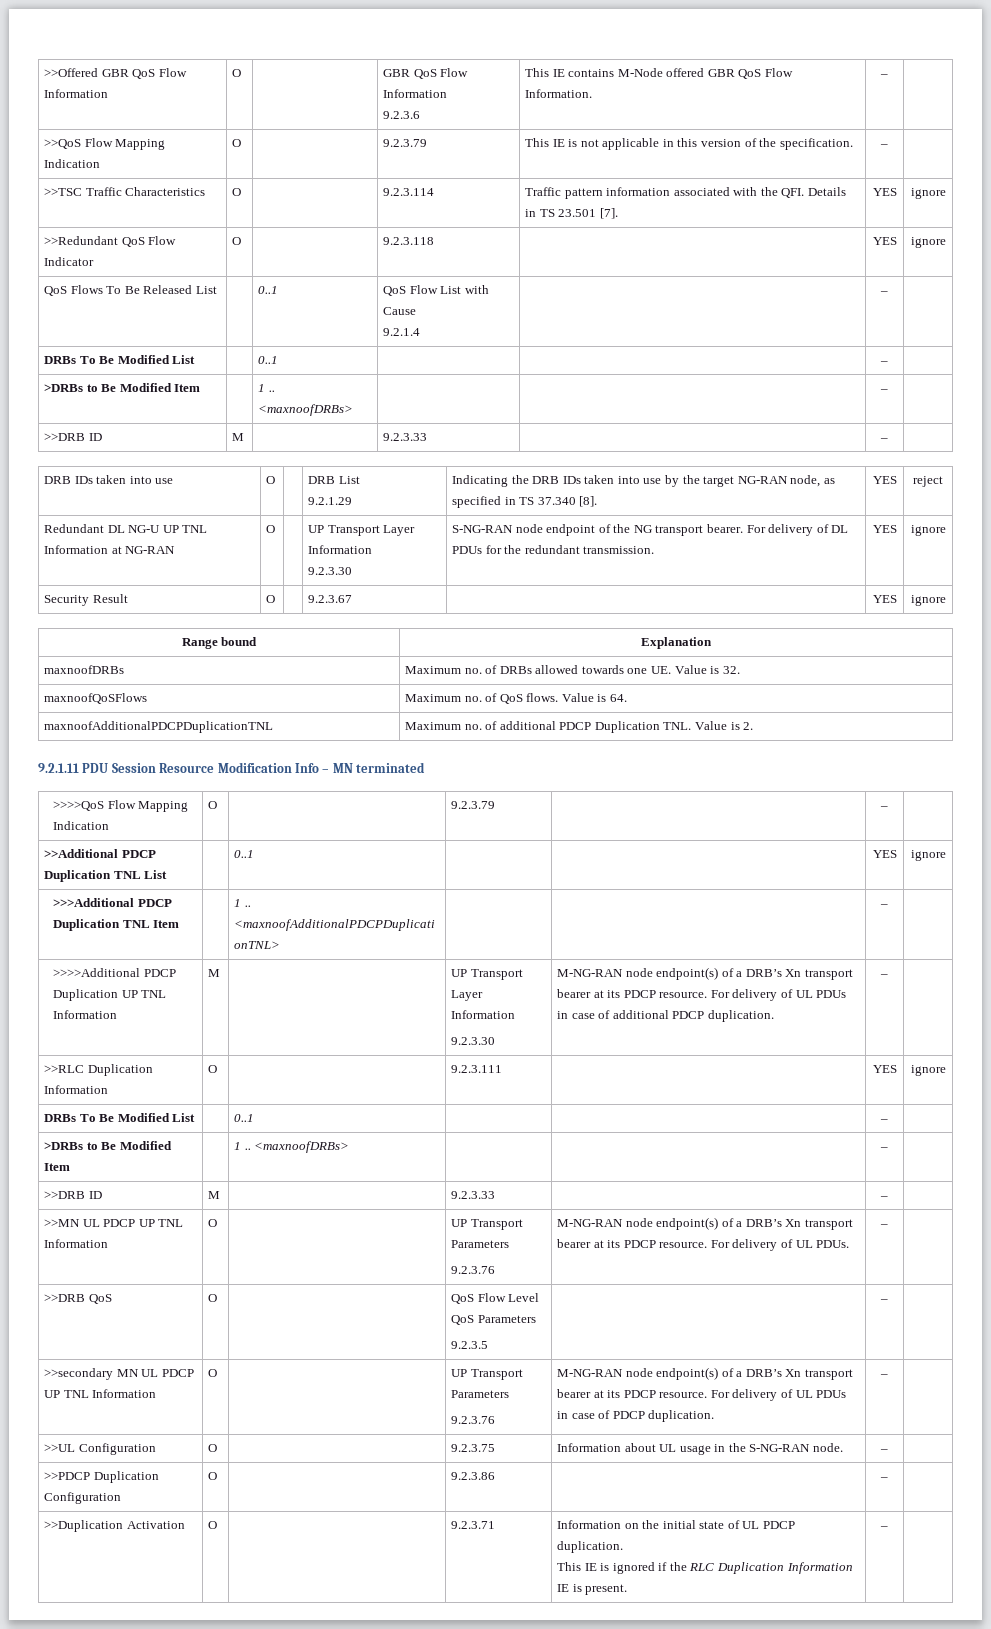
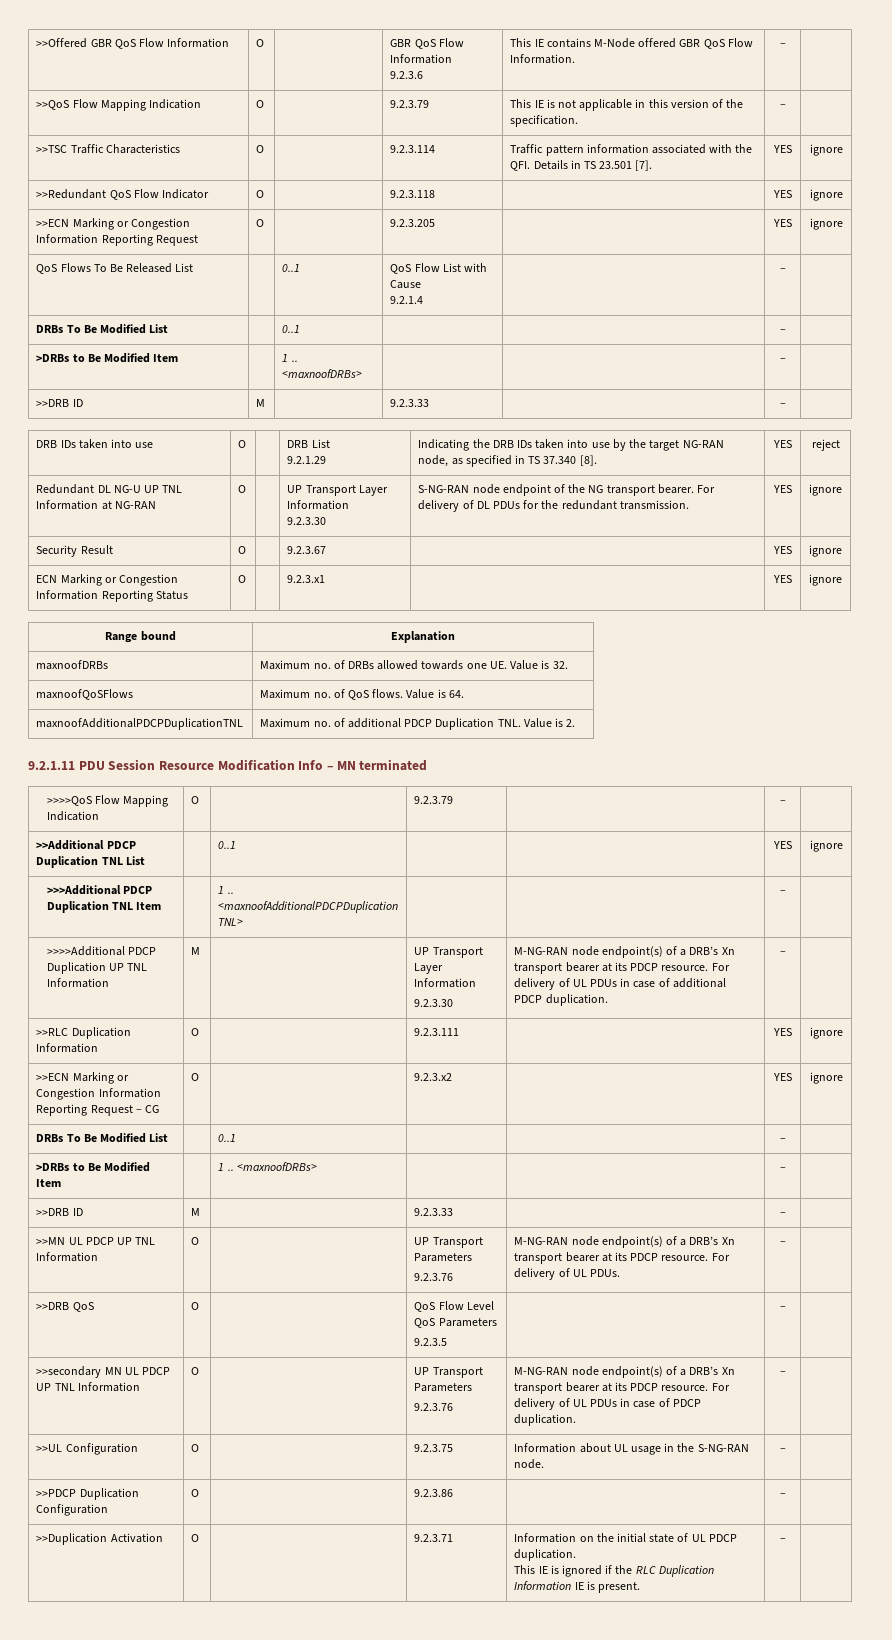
(946, 242) none -> [36,218,190,230] [36,234,198,246] [256,219,265,227] [390,219,436,227] [772,219,792,227] [809,218,843,230] // >>ECN Marking or Congestion Information Reporting Request | O | | 9.2.3.205 | | YES | ignore
(946, 600) none -> [36,574,178,586] [36,590,188,602] [238,575,247,583] [287,575,326,583] [772,575,792,583] [809,574,842,586] // ECN Marking or Congestion Information Reporting Status | O | | 9.2.3.x1 | | YES | ignore
(946, 1070) none -> [36,1072,129,1084] [36,1088,161,1100] [36,1104,159,1116] [191,1073,200,1081] [414,1073,453,1081] [772,1073,792,1081] [809,1072,843,1084] // >>ECN Marking or Congestion Information Reporting Request – CG | O | | 9.2.3.x2 | | YES | ignore

